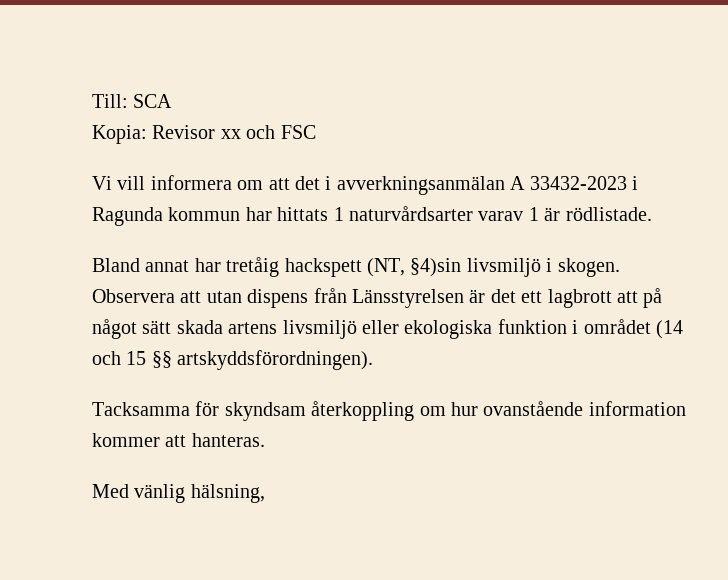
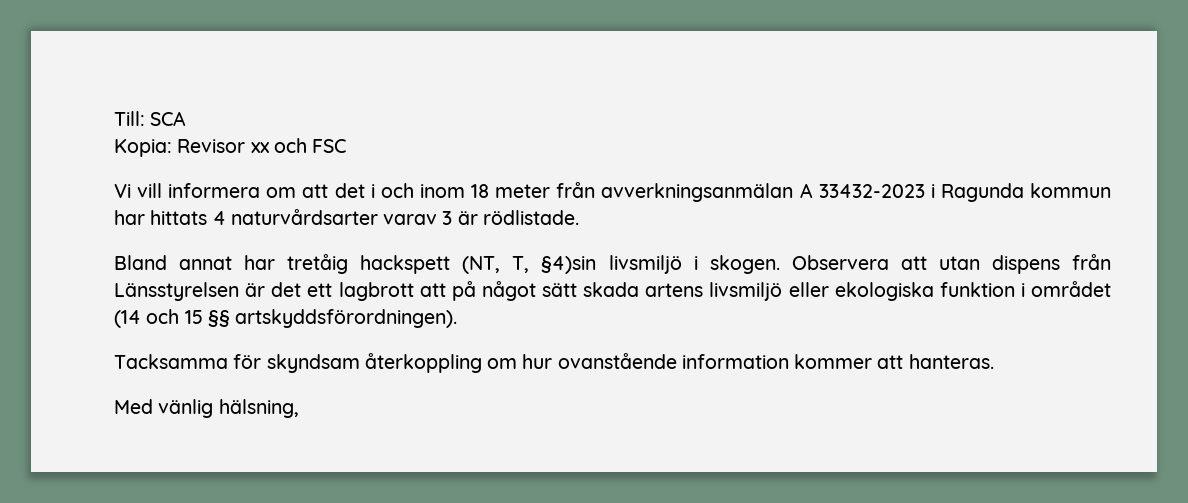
(332, 183) none -> [380,182,596,198] och inom 18 meter från
[333,207,344,221] 1 -> [212,211,226,225] 4
[528,207,539,221] 1 -> [442,211,453,225] 3
(405, 267) none -> [512,256,530,273] T,

